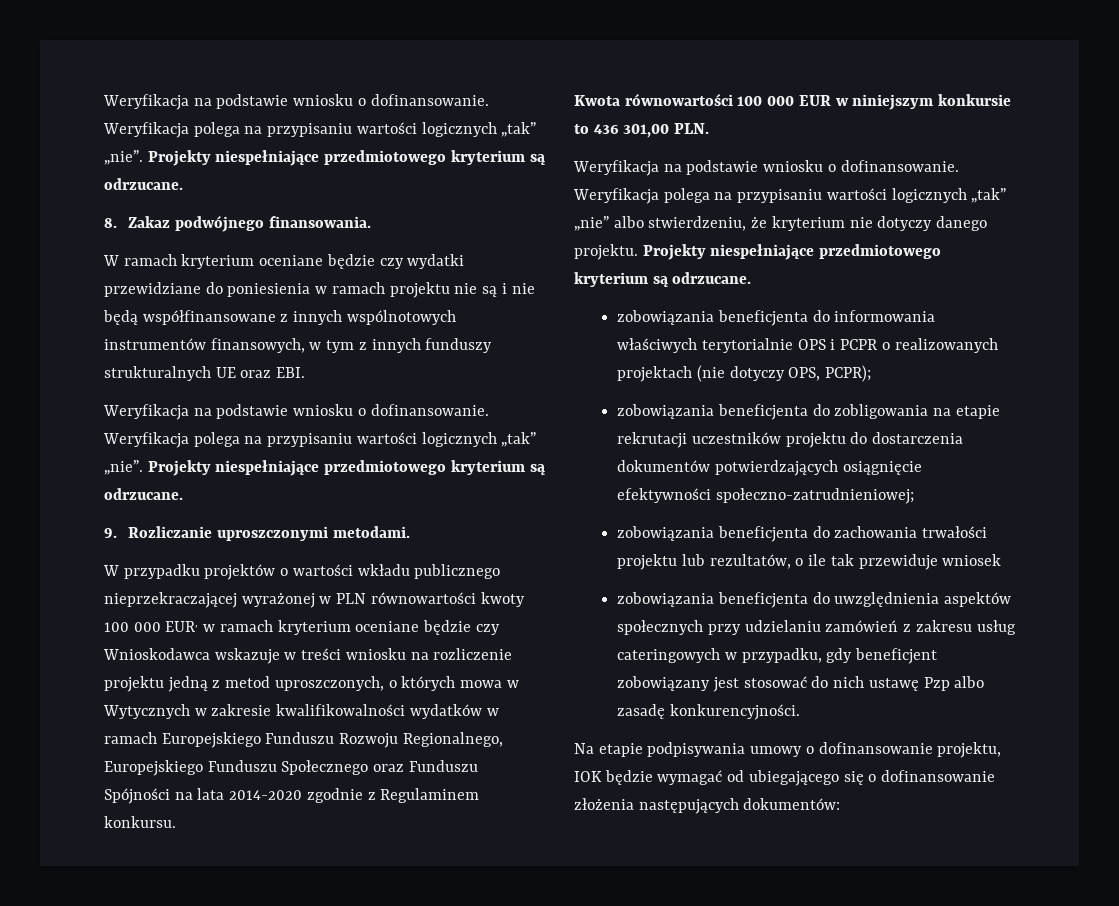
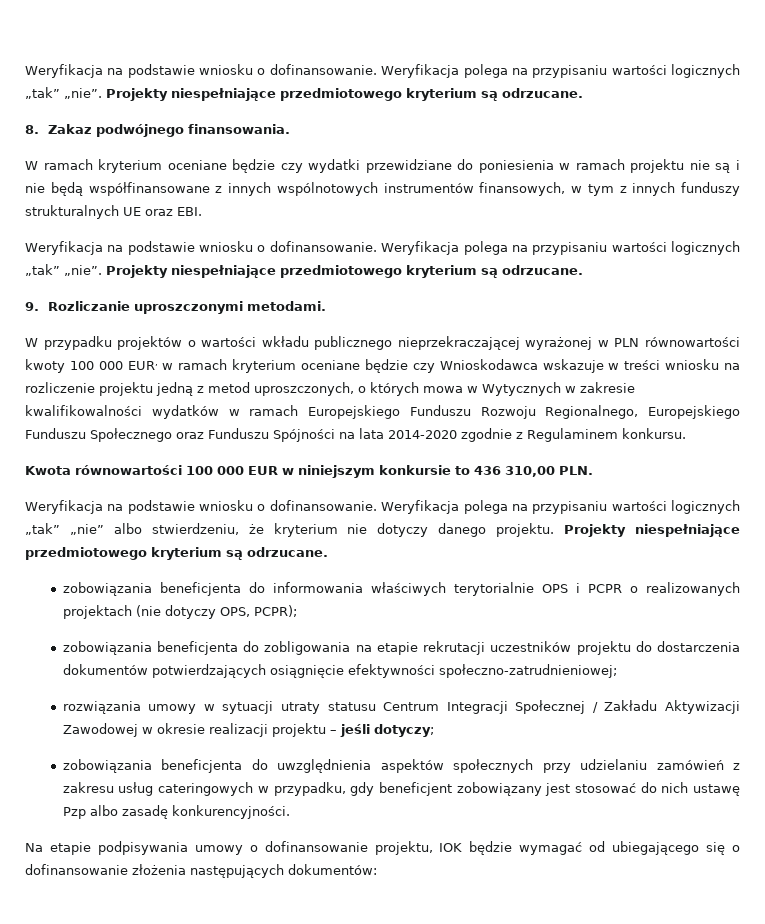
[623,124,670,138] 301,00 -> [505,466,555,477] 310,00
[617,526,988,542] [617,554,1002,570] zobowiązania beneficjenta do zachowania trwałości projektu lub rezultatów, o ile tak przewiduje wniosek -> [62,700,740,714] [62,723,434,737] rozwiązania umowy w sytuacji utraty statusu Centrum Integracji Społecznej / Zakładu Aktywizacji Zawodowej w okresie realizacji projektu – jeśli dotyczy;

